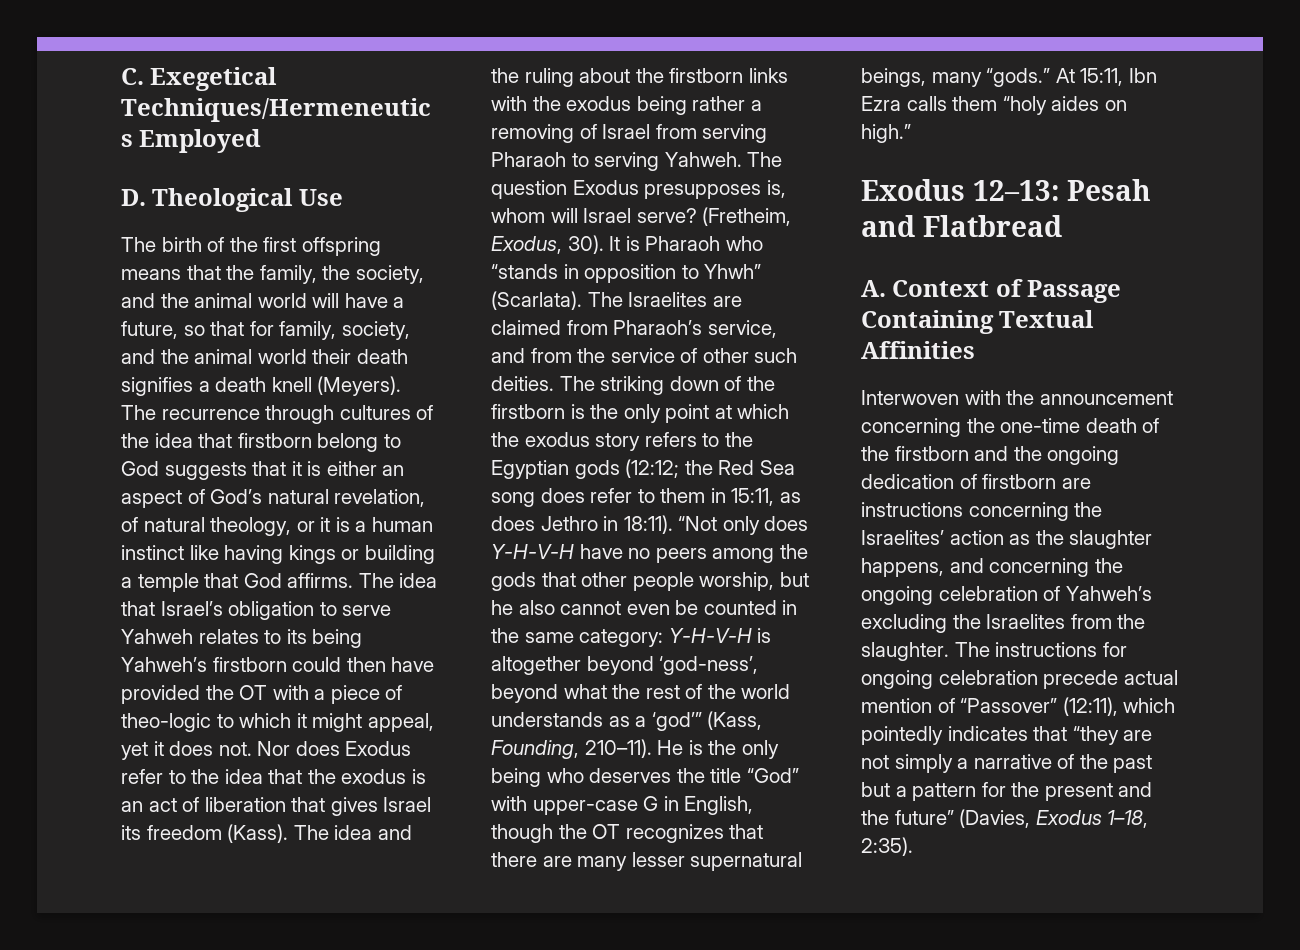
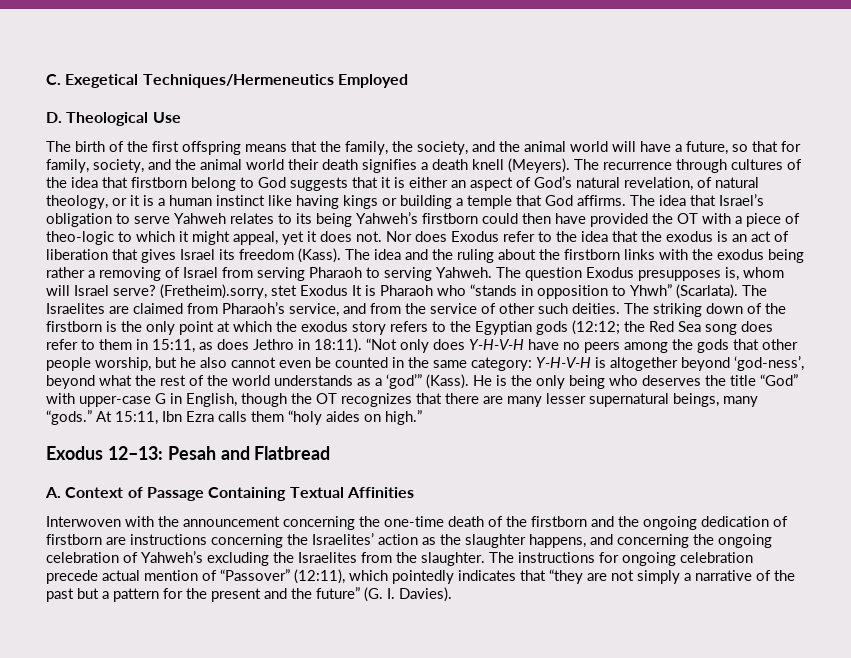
[702,207,792,226] [491,235,604,254] (Fretheim, Exodus, 30). -> [160,284,348,299] (Fretheim).sorry, stet Exodus
[707,711,763,730] [491,739,652,759] (Kass, Founding, 210–11). -> [426,374,469,389] (Kass).
[959,809,1149,828] [861,837,913,856] (Davies, Exodus 1–18, 2:35). -> [364,587,452,602] (G. I. Davies).

